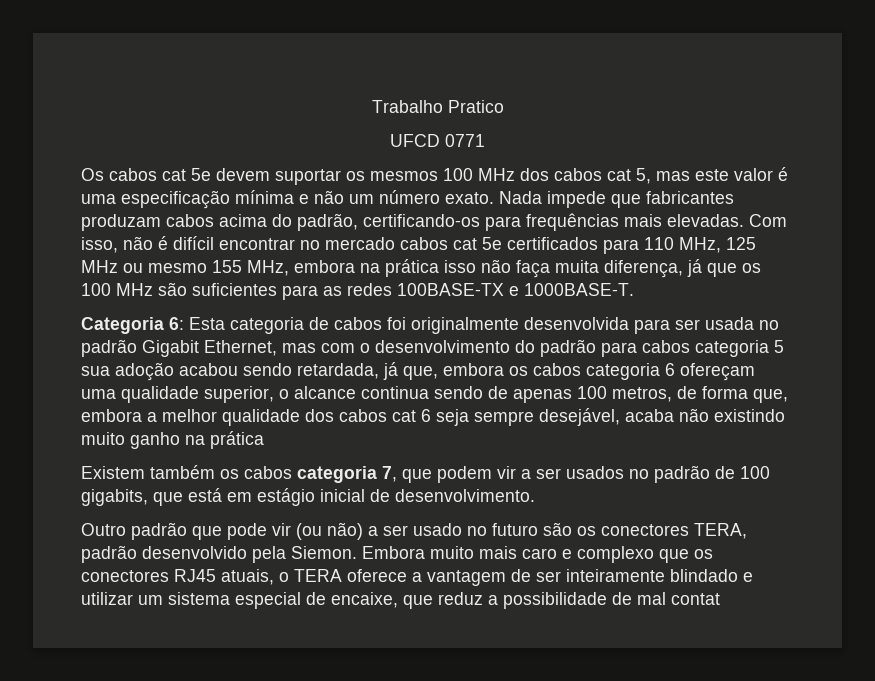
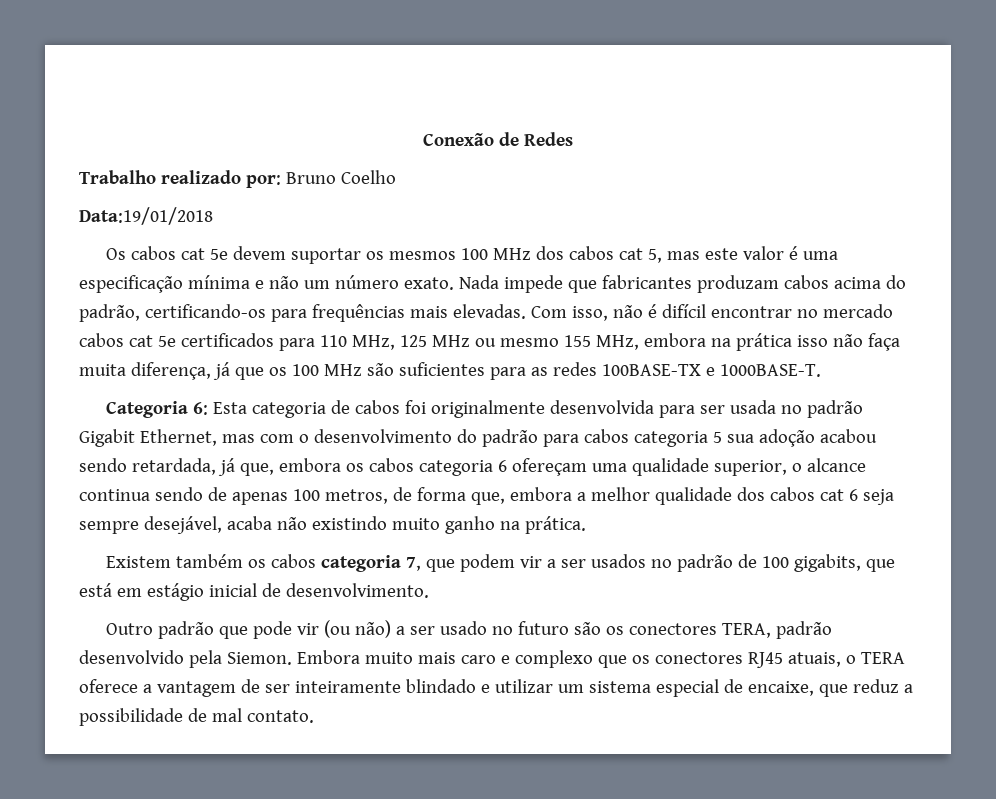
[371,100,504,113] [390,134,485,147] Trabalho Pratico // UFCD 0771 -> [423,132,573,146] [79,170,396,188] [79,207,213,225] Conexão de Redes // Trabalho realizado por: Bruno Coelho // Data:19/01/2018
[210,431,264,449] prática -> [524,516,586,534] prática.
[671,593,720,605] contat -> [246,710,314,723] contato.

